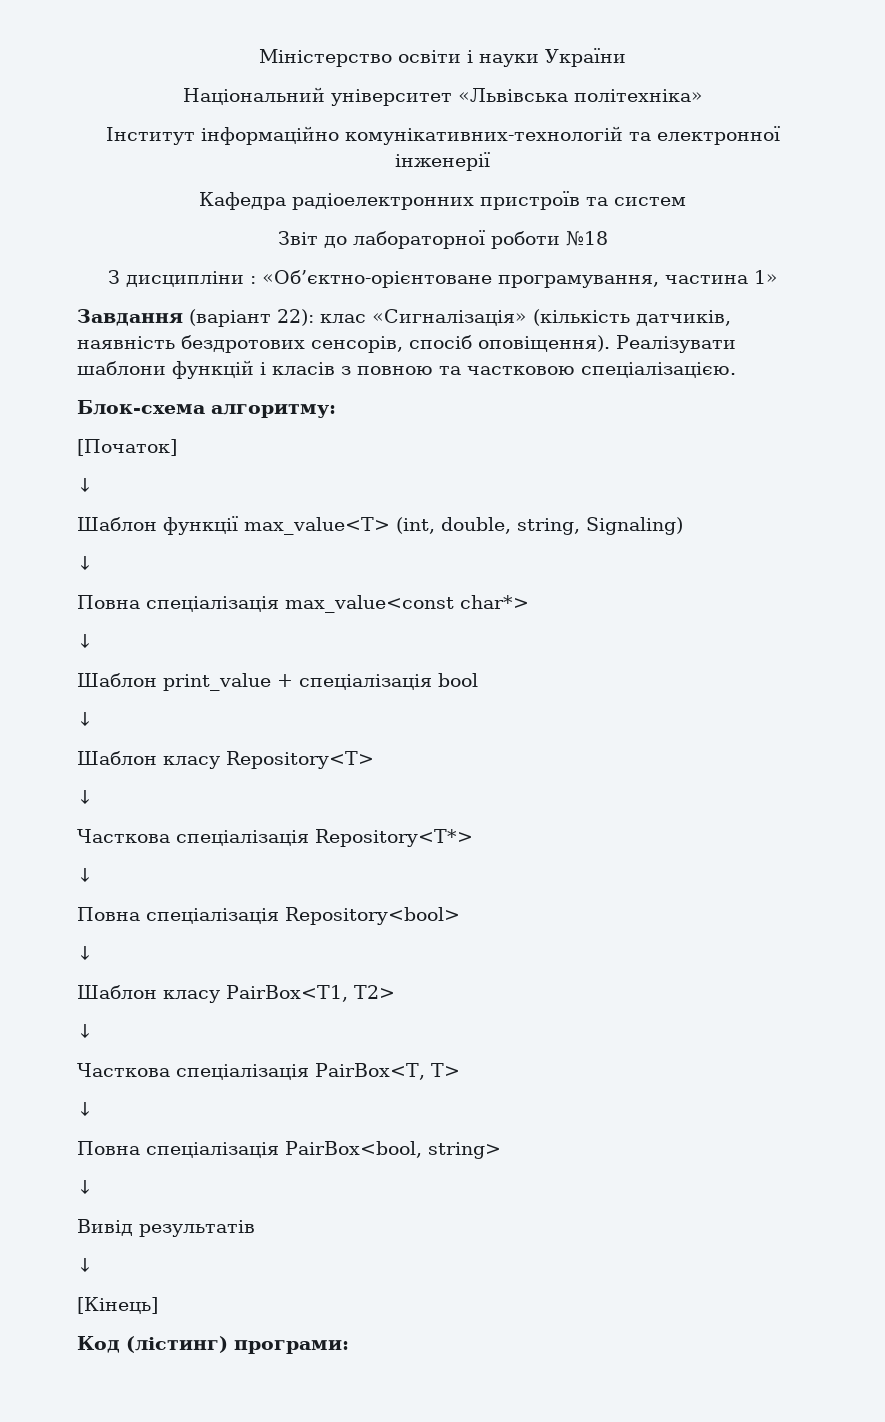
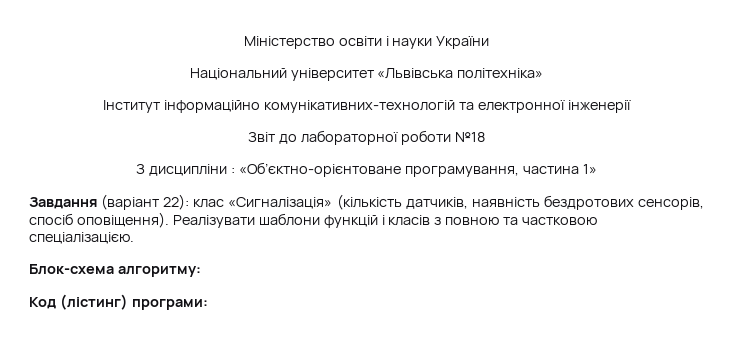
[199,191,686,210] // Кафедра радіоелектронних пристроїв та систем -> (631, 106) none
[77,439,177,456] [77,478,93,492] [77,516,683,535] [77,556,93,570] [77,595,529,613] [77,634,93,648] [77,673,478,691] [77,712,93,726] [77,751,374,769] [77,790,93,804] [77,829,473,847] [77,868,93,882] [77,907,460,925] [77,946,93,960] [77,985,395,1003] [77,1024,93,1038] [77,1063,460,1080] [77,1102,93,1116] [77,1141,501,1159] [77,1180,93,1194] [77,1219,255,1237] [77,1258,93,1272] [77,1297,158,1314] // [Початок] // ↓ // Шаблон функції max_value<T> (int, double, string, Signaling) // ↓ // Повна спеціалізація max_value<const char*> // ↓ // Шаблон print_value + спеціалізація bool // ↓ // Шаблон класу Repository<T> // ↓ // Часткова спеціалізація Repository<T*> // ↓ // Повна спеціалізація Repository<bool> // ↓ // Шаблон класу PairBox<T1, T2> // ↓ // Часткова спеціалізація PairBox<T, T> // ↓ // Повна спеціалізація PairBox<bool, string> // ↓ // Вивід результатів // ↓ // [Кінець] -> (201, 271) none

